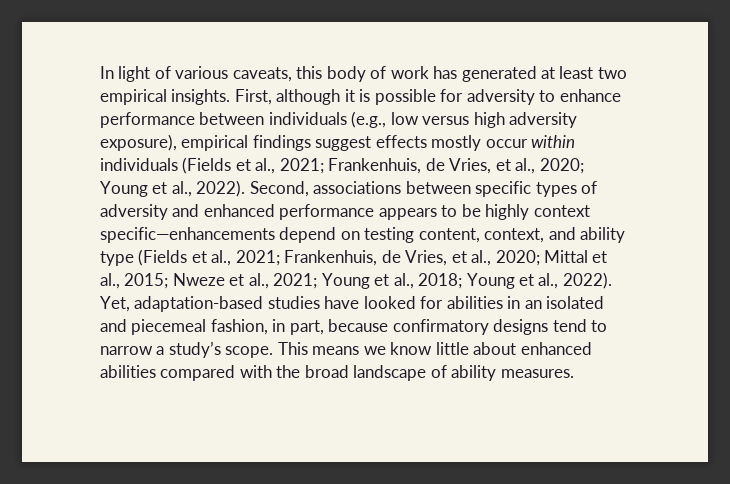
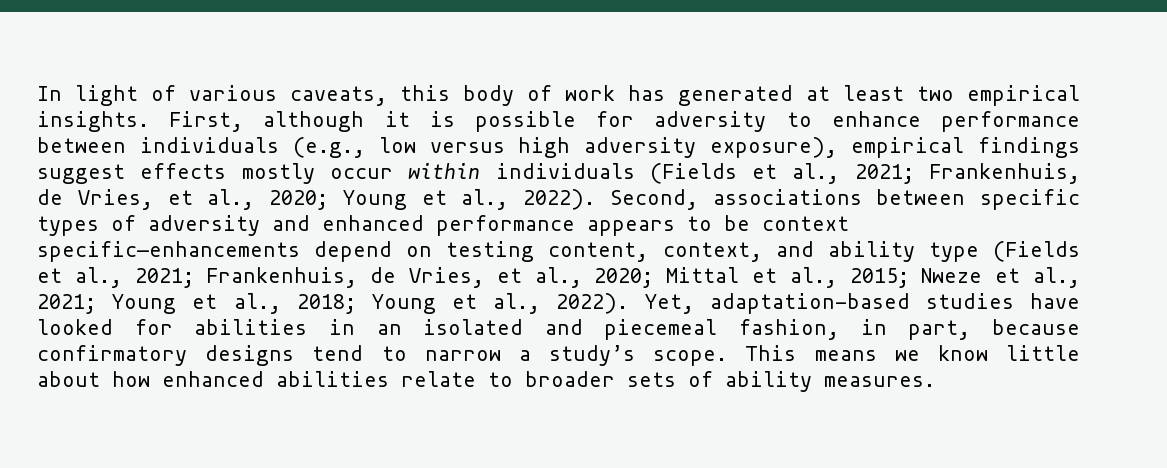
[485,204,530,220] highly -> (750, 223) none
(517, 348) none -> [112,371,150,387] how
[160,365,427,381] compared with the broad landscape -> [401,371,676,387] relate to broader sets

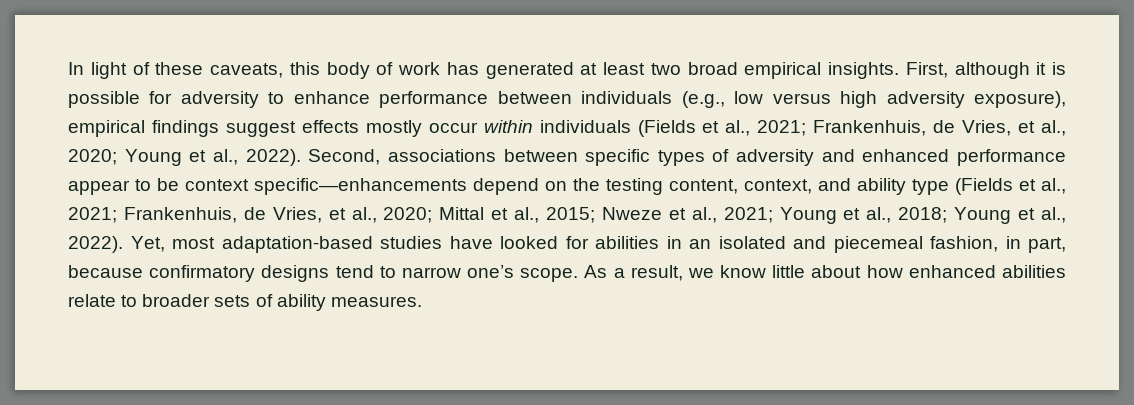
[189,85,277,101] various -> [155,62,204,75] these
(954, 93) none -> [687,62,738,75] broad
[587,220,675,236] appears -> [68,180,130,195] appear
(433, 251) none -> [573,178,600,191] the
(694, 304) none -> [172,237,215,249] most
[518,345,877,366] a study’s scope. This means -> [467,265,683,282] one’s scope. As a result,

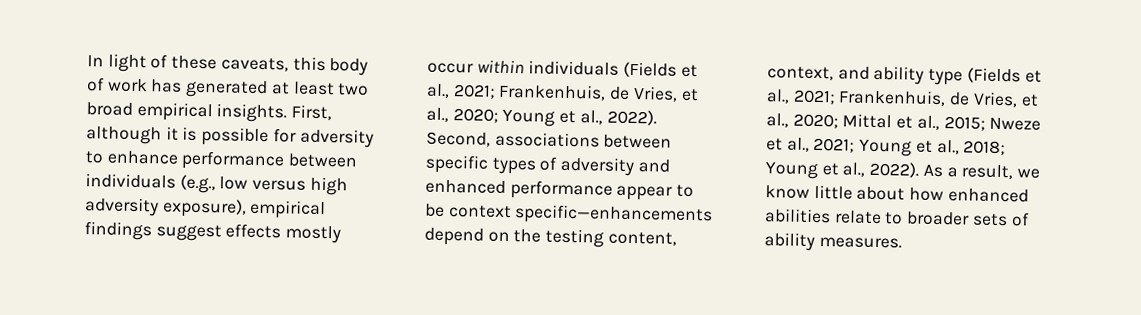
[130,236,1066,253] [68,265,579,282] Yet, most adaptation-based studies have looked for abilities in an isolated and piecemeal fashion, in part, because confirmatory designs tend to narrow one’s scope. -> (920, 169) none

